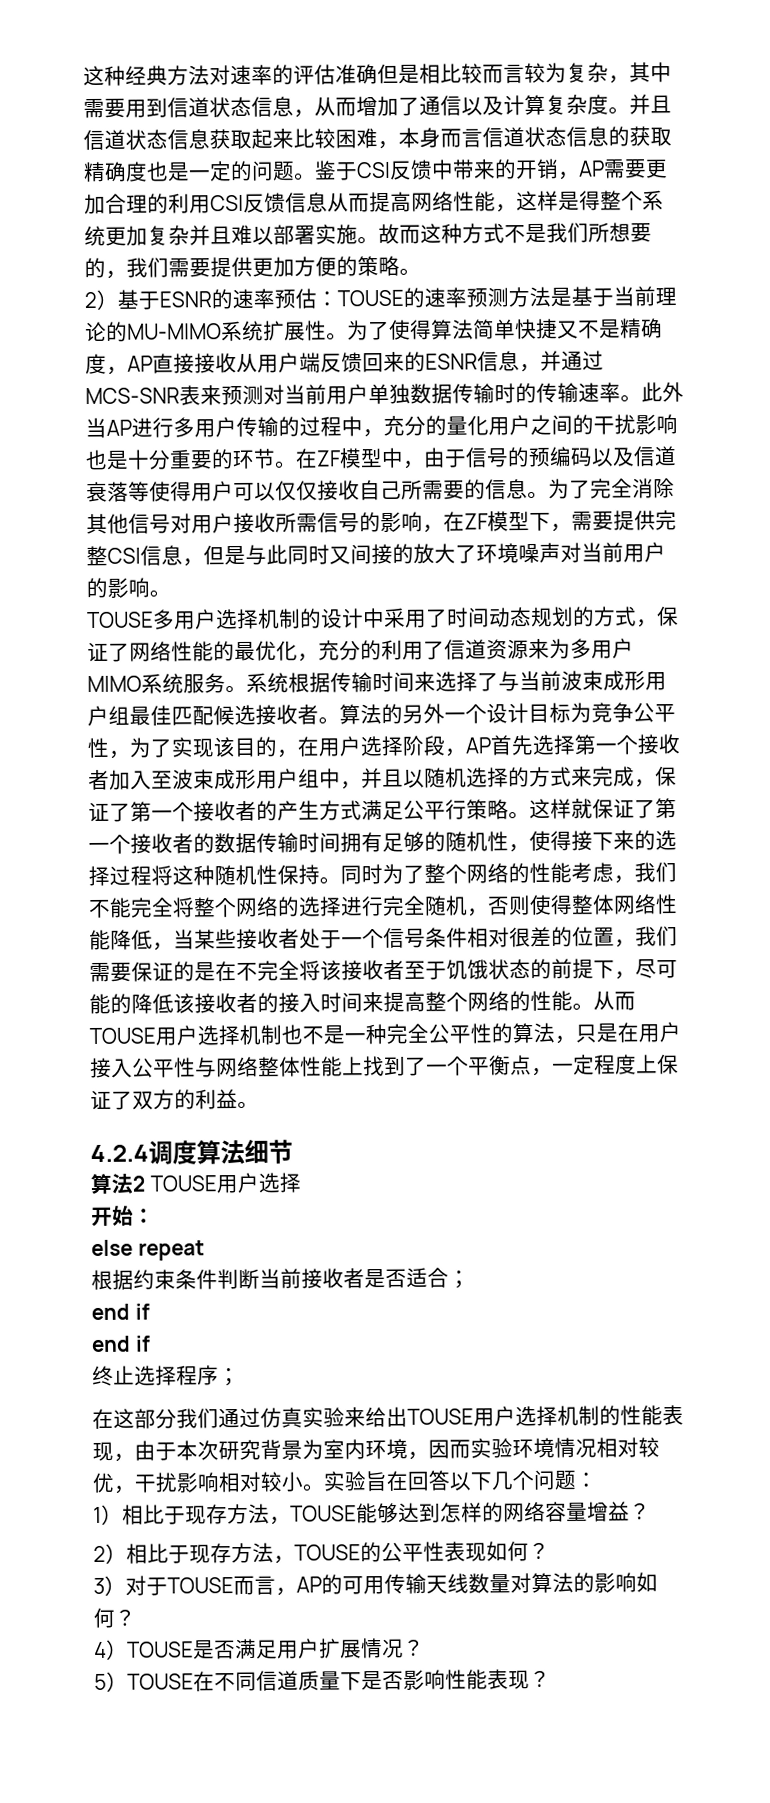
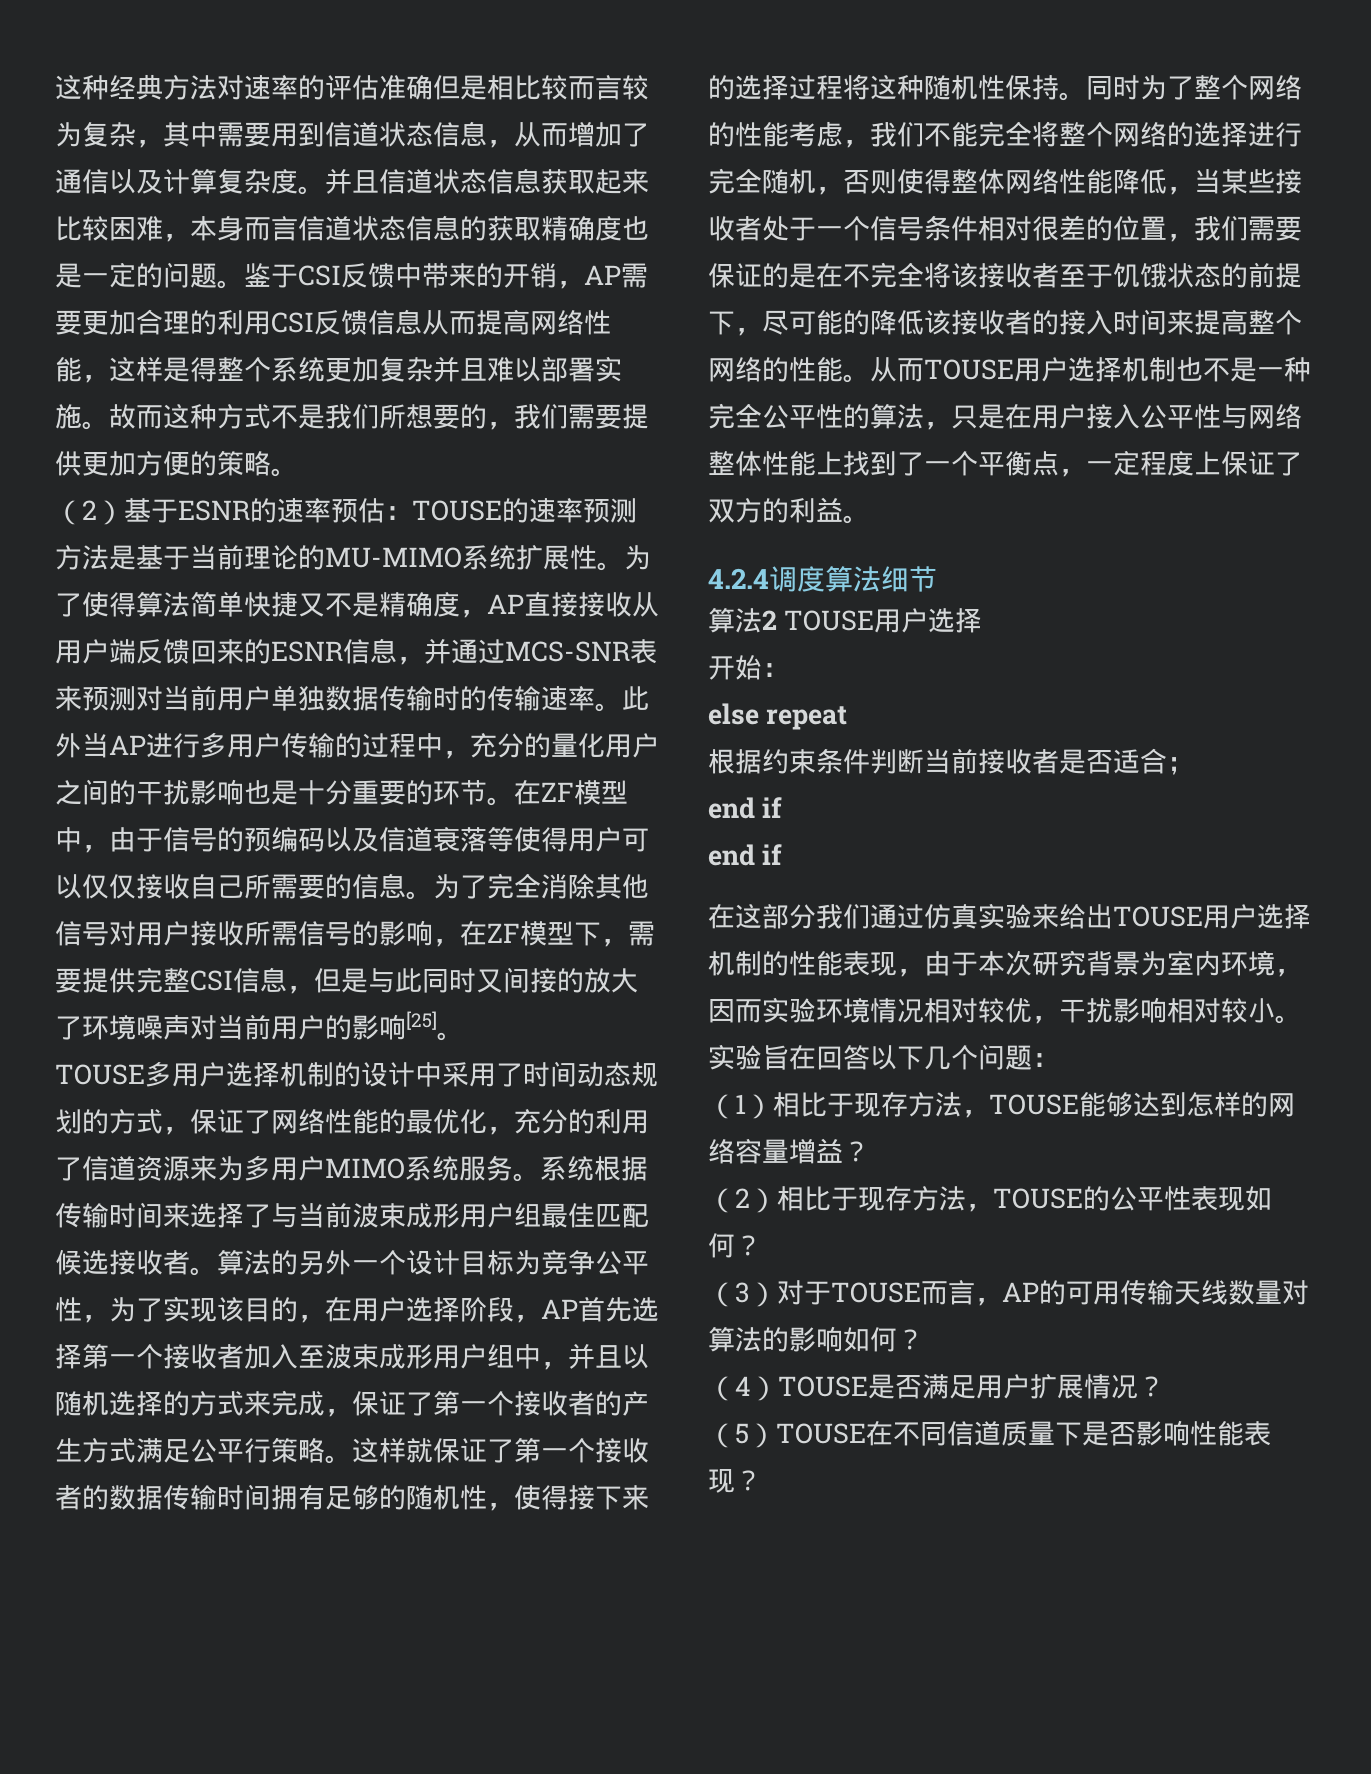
(421, 271) none -> [55,500,82,525] （
(150, 587) none -> [406,1011,437,1030] [25]
[92,1365,240,1387] // 终止选择程序； -> (783, 854) none
(597, 1480) none -> [708,1094,735,1119] （
(651, 1511) none -> [708,1188,735,1213] （
(550, 1551) none -> [708,1282,735,1307] （
(136, 1617) none -> [708,1376,735,1401] （
(425, 1647) none -> [708,1423,735,1448] （

